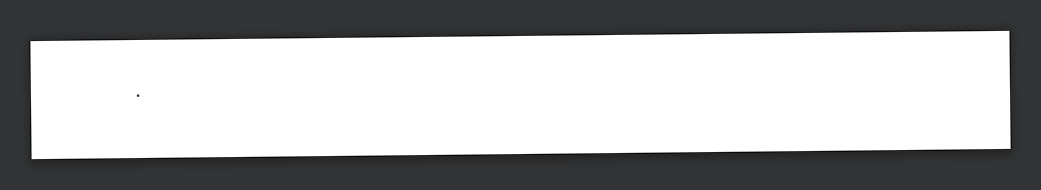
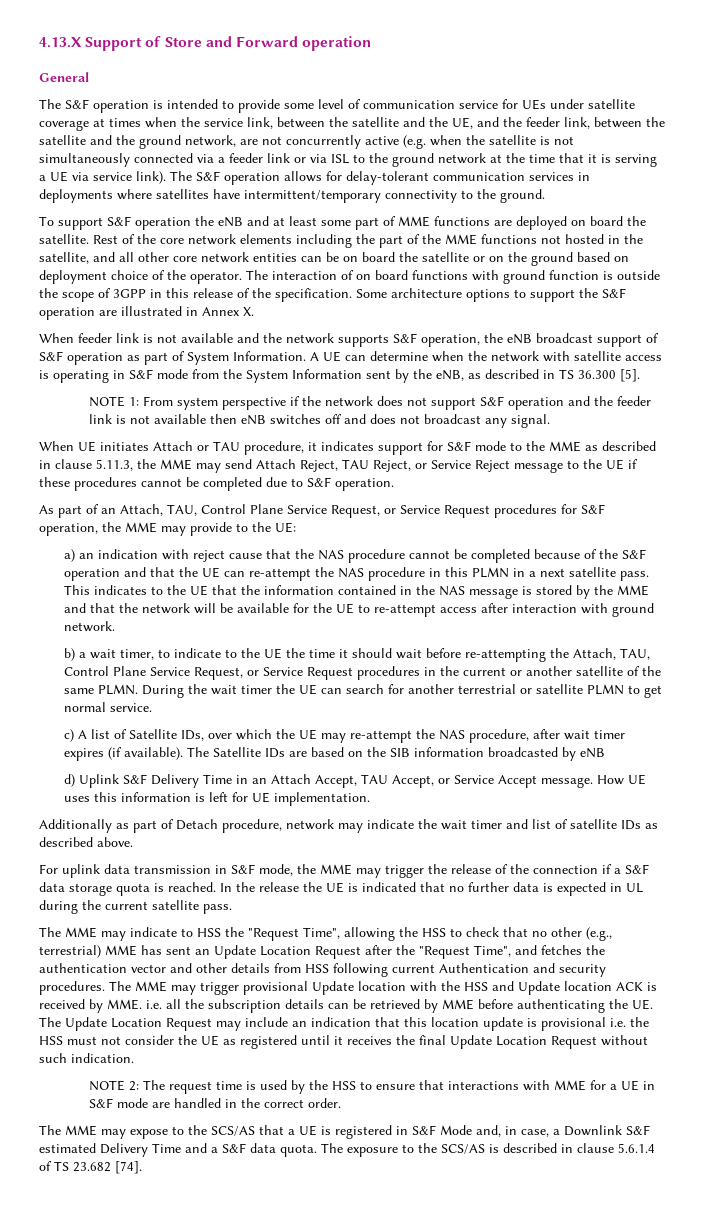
[134,93,141,98] . -> [39,36,372,51] [39,72,89,82] [39,99,635,113] [39,117,665,131] [39,135,574,149] [39,153,657,167] [39,171,590,185] [39,189,545,203] [39,216,646,230] [39,234,643,248] [39,252,629,266] [39,270,660,284] [39,288,626,302] [39,306,254,320] [39,333,659,347] [39,351,662,365] [39,369,640,383] [89,396,652,410] [89,414,551,428] [39,441,656,455] [39,459,638,473] [39,477,394,491] [39,504,605,518] [39,522,296,536] [64,549,647,563] [64,567,650,581] [64,585,650,599] [64,603,655,617] [64,621,116,632] [64,648,651,662] [64,666,662,680] [64,684,663,698] [64,702,153,712] [64,729,626,743] [64,747,606,761] [64,774,647,788] [64,792,371,806] [39,819,658,833] [39,837,133,847] [39,864,649,878] [39,882,643,896] [39,900,232,914] [39,927,612,941] [39,945,605,959] [39,963,606,977] [39,981,657,995] [39,999,653,1013] [39,1017,649,1031] [39,1035,648,1049] [39,1053,134,1063] [89,1080,656,1094] [89,1098,342,1108] [39,1125,650,1139] [39,1143,655,1157] [39,1161,142,1174] 4.13.X Support of Store and Forward operation // General // The S&F operation is intended to provide some level of communication service for UEs under satellite coverage at times when the service link, between the satellite and the UE, and the feeder link, between the satellite and the ground network, are not concurrently active (e.g. when the satellite is not simultaneously connected via a feeder link or via ISL to the ground network at the time that it is serving a UE via service link). The S&F operation allows for delay-tolerant communication services in deployments where satellites have intermittent/temporary connectivity to the ground. // To support S&F operation the eNB and at least some part of MME functions are deployed on board the satellite. Rest of the core network elements including the part of the MME functions not hosted in the satellite, and all other core network entities can be on board the satellite or on the ground based on deployment choice of the operator. The interaction of on board functions with ground function is outside the scope of 3GPP in this release of the specification. Some architecture options to support the S&F operation are illustrated in Annex X. // When feeder link is not available and the network supports S&F operation, the eNB broadcast support of S&F operation as part of System Information. A UE can determine when the network with satellite access is operating in S&F mode from the System Information sent by the eNB, as described in TS 36.300 [5]. // NOTE 1: From system perspective if the network does not support S&F operation and the feeder link is not available then eNB switches off and does not broadcast any signal. // When UE initiates Attach or TAU procedure, it indicates support for S&F mode to the MME as described in clause 5.11.3, the MME may send Attach Reject, TAU Reject, or Service Reject message to the UE if these procedures cannot be completed due to S&F operation. // As part of an Attach, TAU, Control Plane Service Request, or Service Request procedures for S&F operation, the MME may provide to the UE: // a) an indication with reject cause that the NAS procedure cannot be completed because of the S&F operation and that the UE can re-attempt the NAS procedure in this PLMN in a next satellite pass. This indicates to the UE that the information contained in the NAS message is stored by the MME and that the network will be available for the UE to re-attempt access after interaction with ground network. // b) a wait timer, to indicate to the UE the time it should wait before re-attempting the Attach, TAU, Control Plane Service Request, or Service Request procedures in the current or another satellite of the same PLMN. During the wait timer the UE can search for another terrestrial or satellite PLMN to get normal service. // c) A list of Satellite IDs, over which the UE may re-attempt the NAS procedure, after wait timer expires (if available). The Satellite IDs are based on the SIB information broadcasted by eNB // d) Uplink S&F Delivery Time in an Attach Accept, TAU Accept, or Service Accept message. How UE uses this information is left for UE implementation. // Additionally as part of Detach procedure, network may indicate the wait timer and list of satellite IDs as described above. // For uplink data transmission in S&F mode, the MME may trigger the release of the connection if a S&F data storage quota is reached. In the release the UE is indicated that no further data is expected in UL during the current satellite pass. // The MME may indicate to HSS the "Request Time", allowing the HSS to check that no other (e.g., terrestrial) MME has sent an Update Location Request after the "Request Time", and fetches the authentication vector and other details from HSS following current Authentication and security procedures. The MME may trigger provisional Update location with the HSS and Update location ACK is received by MME. i.e. all the subscription details can be retrieved by MME before authenticating the UE. The Update Location Request may include an indication that this location update is provisional i.e. the HSS must not consider the UE as registered until it receives the final Update Location Request without such indication. // NOTE 2: The request time is used by the HSS to ensure that interactions with MME for a UE in S&F mode are handled in the correct order. // The MME may expose to the SCS/AS that a UE is registered in S&F Mode and, in case, a Downlink S&F estimated Delivery Time and a S&F data quota. The exposure to the SCS/AS is described in clause 5.6.1.4 of TS 23.682 [74].

